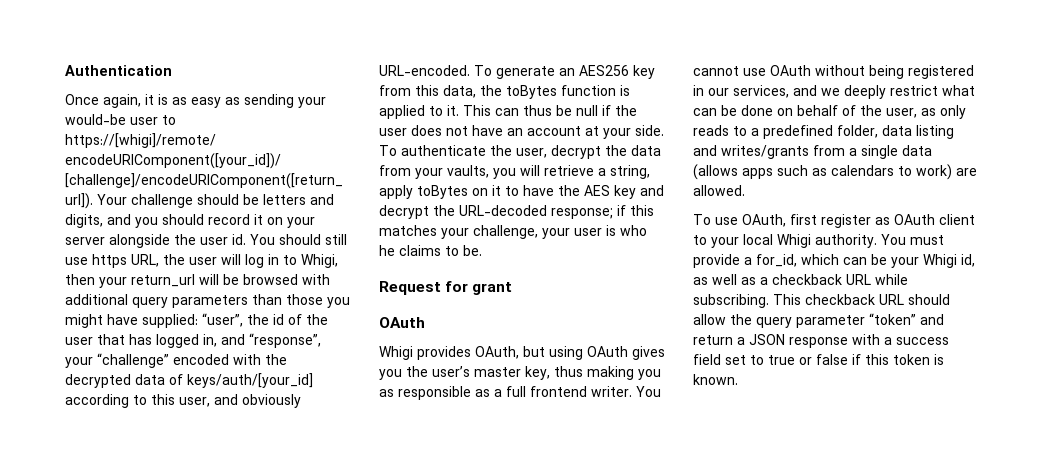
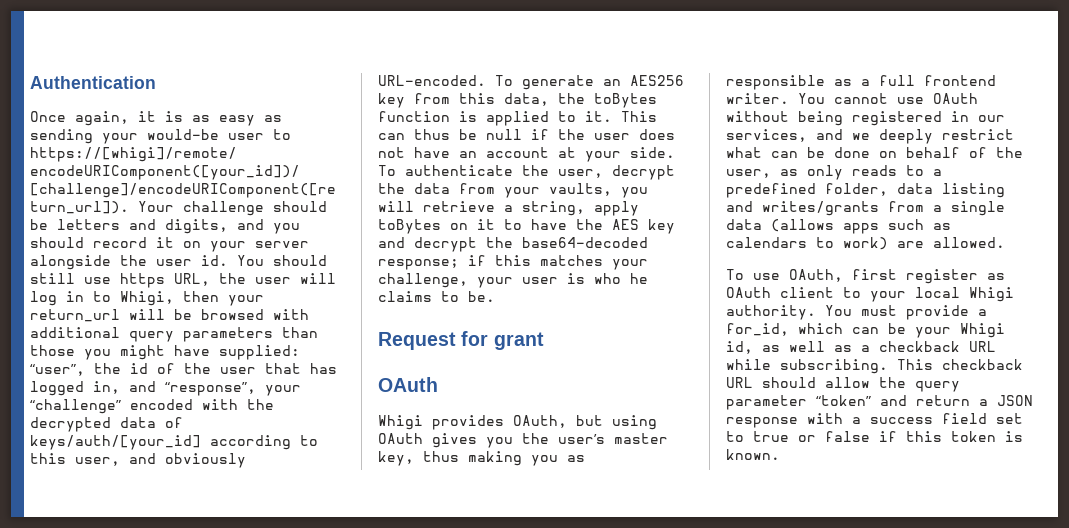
[459,205,547,216] URL-decoded -> [522,237,648,248] base64-decoded

